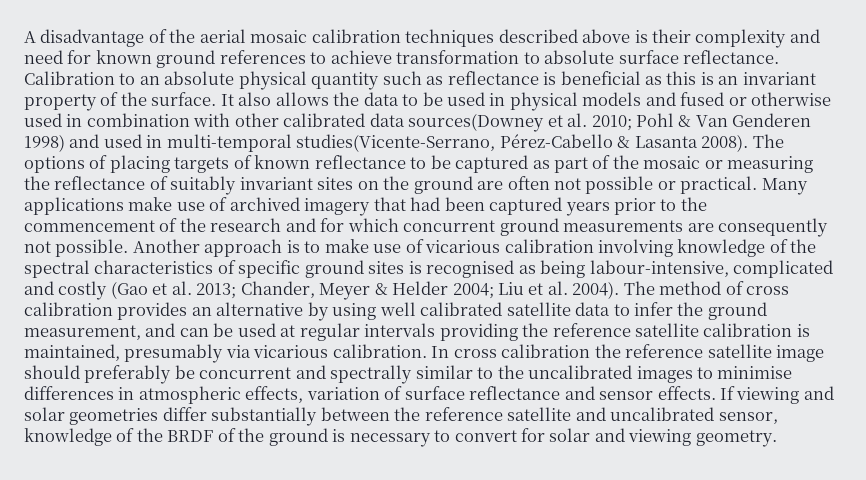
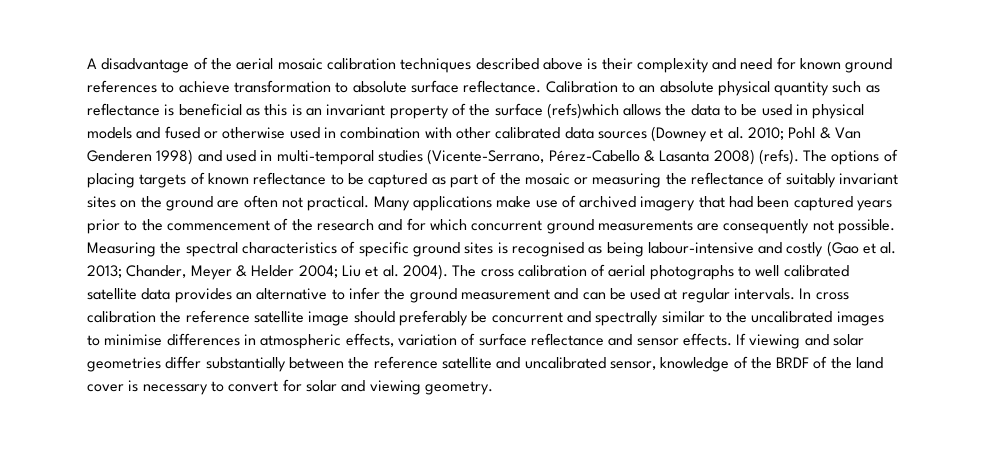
[151,92,272,106] surface. It also -> [494,103,619,119] surface (refs)which
[408,113,545,132] sources(Downey -> [597,126,708,142] sources (Downey
[296,134,496,152] studies(Vicente-Serrano, -> [377,149,545,165] studies (Vicente-Serrano,
[701,134,749,152] 2008). -> [713,149,799,165] 2008) (refs).
[585,176,676,194] possible or -> (303, 202) none
[132,239,788,257] Another approach is to make use of vicarious calibration involving knowledge of -> [87,242,156,257] Measuring
[589,260,834,278] labour-intensive, complicated -> [647,242,754,254] labour-intensive
[659,281,790,295] [24,302,377,321] method of cross calibration provides an alternative by using -> [480,264,752,280] cross calibration of aerial photographs to
(611, 309) none -> [174,288,328,303] provides an alternative
[24,325,141,340] measurement, -> [460,289,550,300] measurement
[364,323,810,341] [24,344,427,363] intervals providing the reference satellite calibration is maintained, presumably via vicarious calibration. -> [734,288,796,300] intervals.
[268,428,328,446] ground -> [856,357,884,369] [87,384,124,392] land cover

